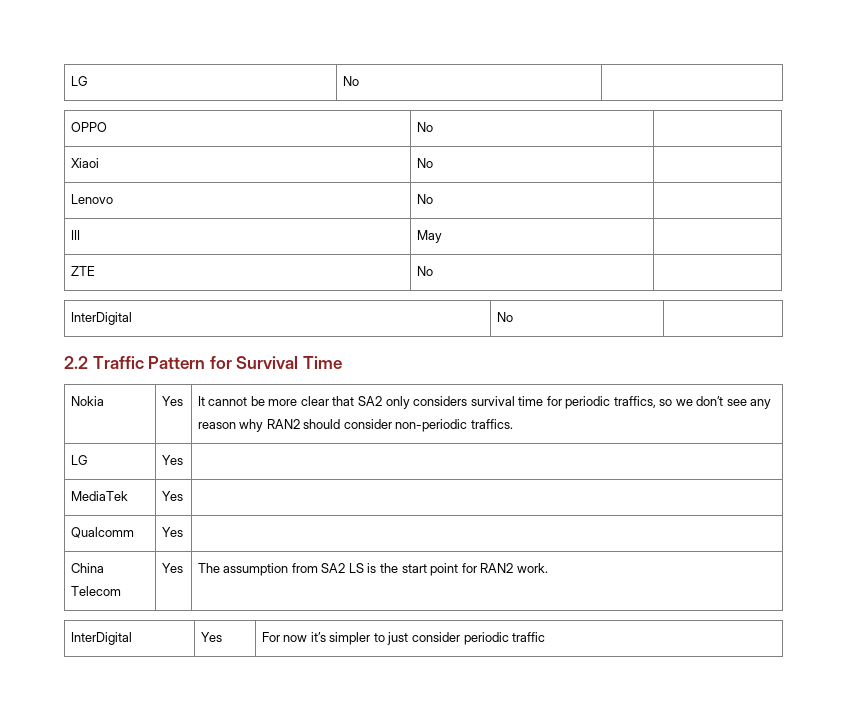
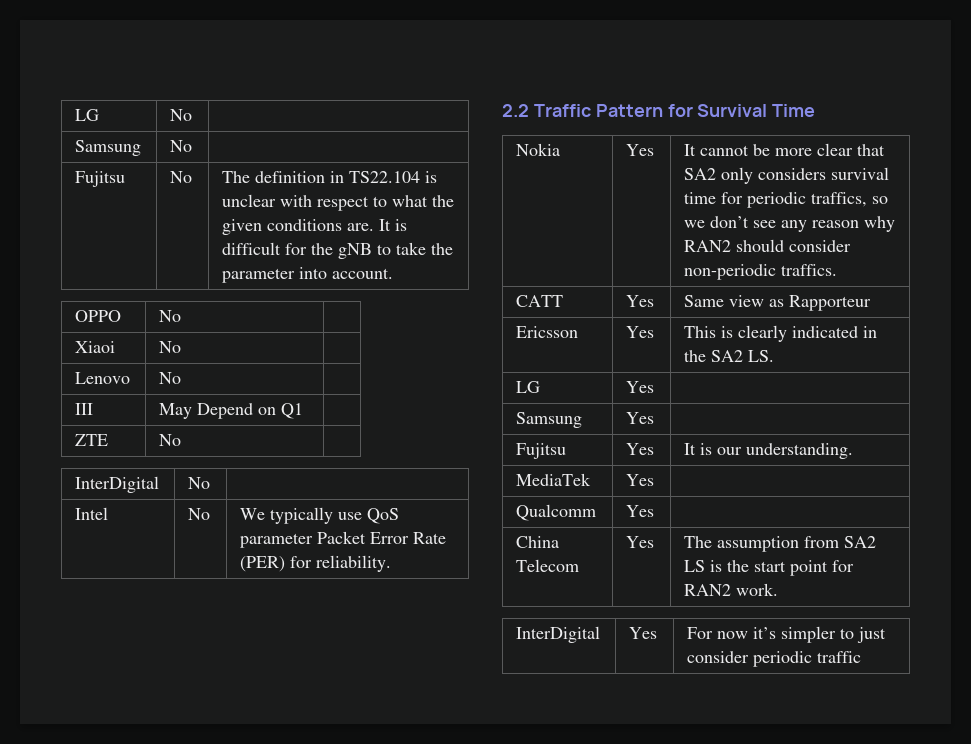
(359, 81) none -> [75,140,142,156] [170,140,193,152] [75,171,126,187] [170,171,193,183] [222,171,438,183] [222,194,455,211] [222,219,408,235] [222,242,454,259] [222,267,394,283] // Samsung | No | // Fujitsu | No | The definition in TS22.104 is unclear with respect to what the given conditions are. It is difficult for the gNB to take the parameter into account.
(442, 236) none -> [197,403,304,419] Depend on Q1
(513, 317) none -> [75,507,109,520] [188,508,211,520] [240,507,400,524] [240,531,447,548] [240,555,392,572] // Intel | No | We typically use QoS parameter Packet Error Rate (PER) for reliability.
[70,455,88,465] [161,455,183,465] LG | Yes | -> [516,295,564,307] [626,295,655,307] [684,295,872,311] [516,326,579,338] [626,326,655,338] [684,325,878,342] [684,350,775,362] [516,381,541,393] [626,381,655,393] [516,412,583,428] [626,412,655,424] [516,443,567,459] [626,443,655,455] [684,443,854,459] CATT | Yes | Same view as Rapporteur // Ericsson | Yes | This is clearly indicated in the SA2 LS. // LG | Yes | // Samsung | Yes | // Fujitsu | Yes | It is our understanding.

